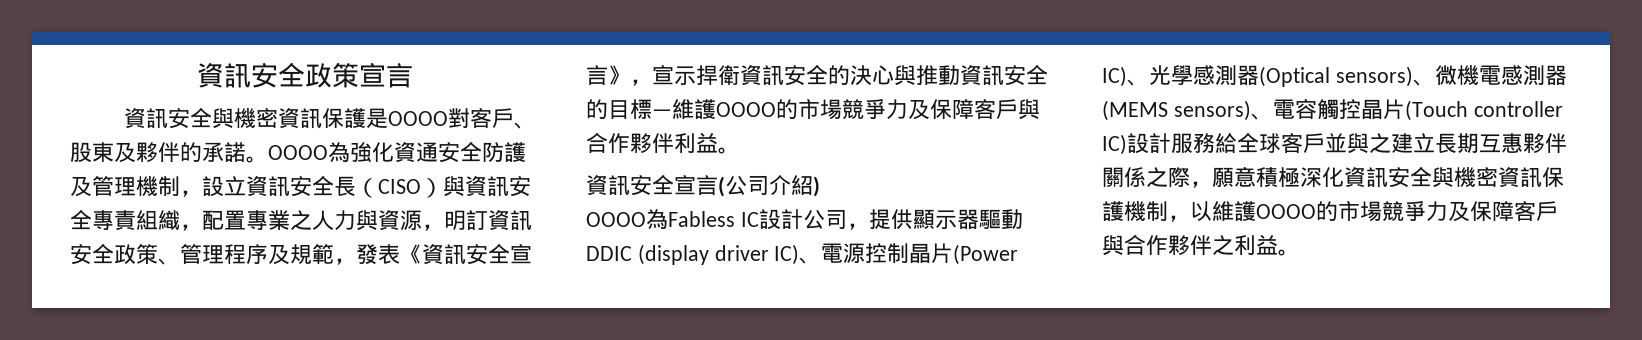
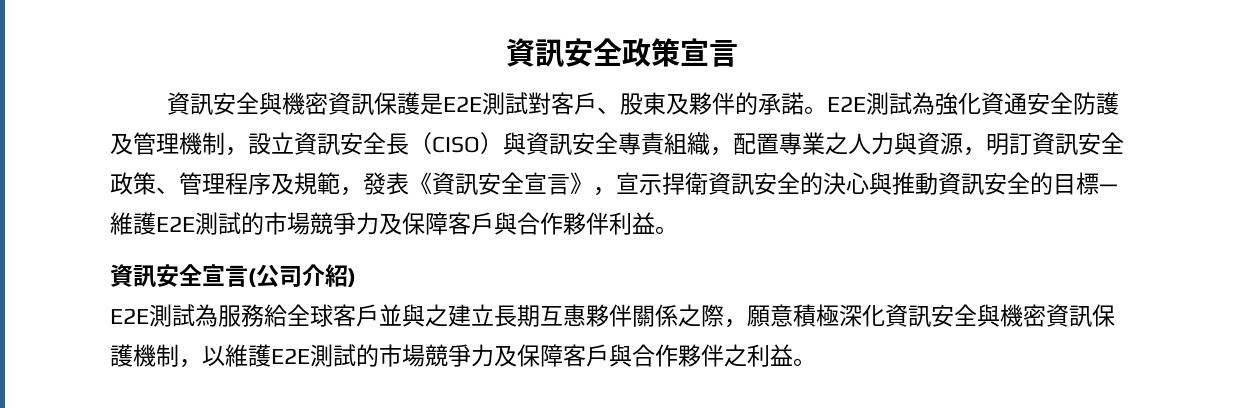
[387,111,448,126] OOOO -> [442,92,528,115] E2E測試
[268,145,328,160] OOOO -> [826,92,912,115] E2E測試
[716,102,776,117] OOOO -> [156,212,241,235] E2E測試
[586,209,1023,230] [586,243,1019,265] [1102,65,1567,87] [1102,99,1563,121] [1102,133,1171,155] OOOO為Fabless IC設計公司，提供顯示器驅動DDIC (display driver IC)、電源控制晶片(Power IC)、光學感測器(Optical sensors)、微機電感測器(MEMS sensors)、電容觸控晶片(Touch controller IC)設計 -> [110,304,218,327] E2E測試為
[1256,204,1316,219] OOOO -> [271,344,356,367] E2E測試

